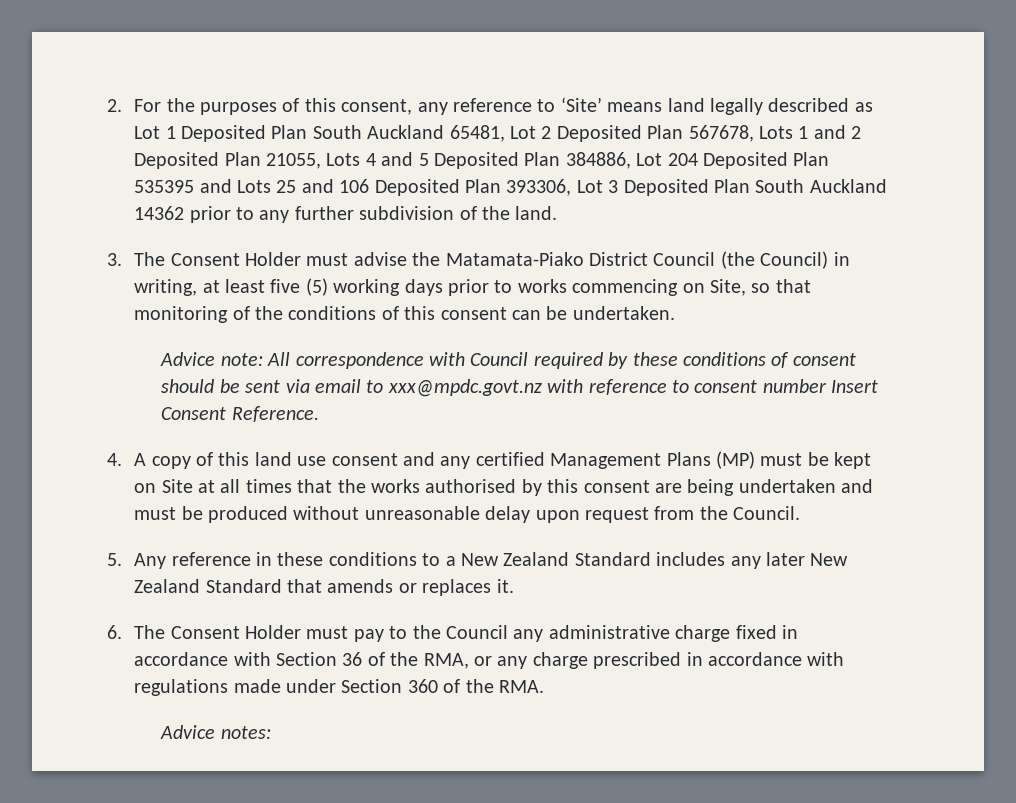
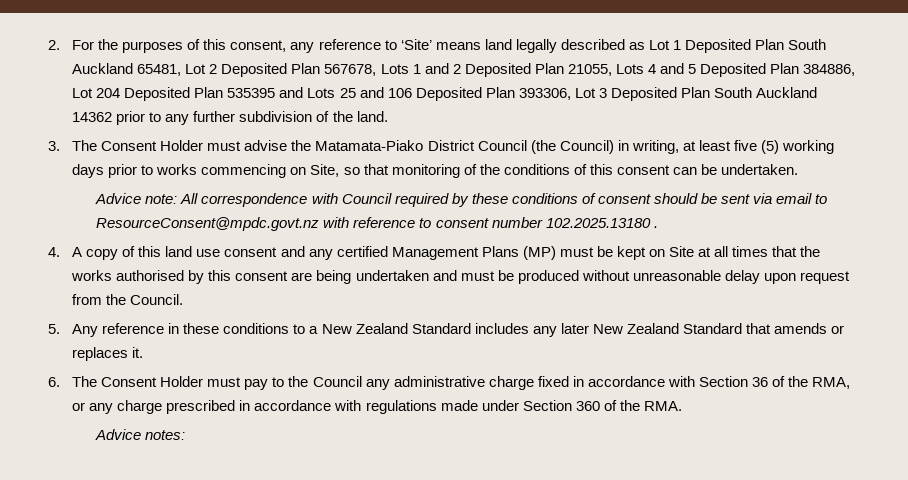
[387,379,542,397] xxx@mpdc.govt.nz -> [96,217,320,231] ResourceConsent@mpdc.govt.nz
[831,380,879,393] [161,406,319,422] Insert Consent Reference. -> [545,218,658,228] 102.2025.13180 .

